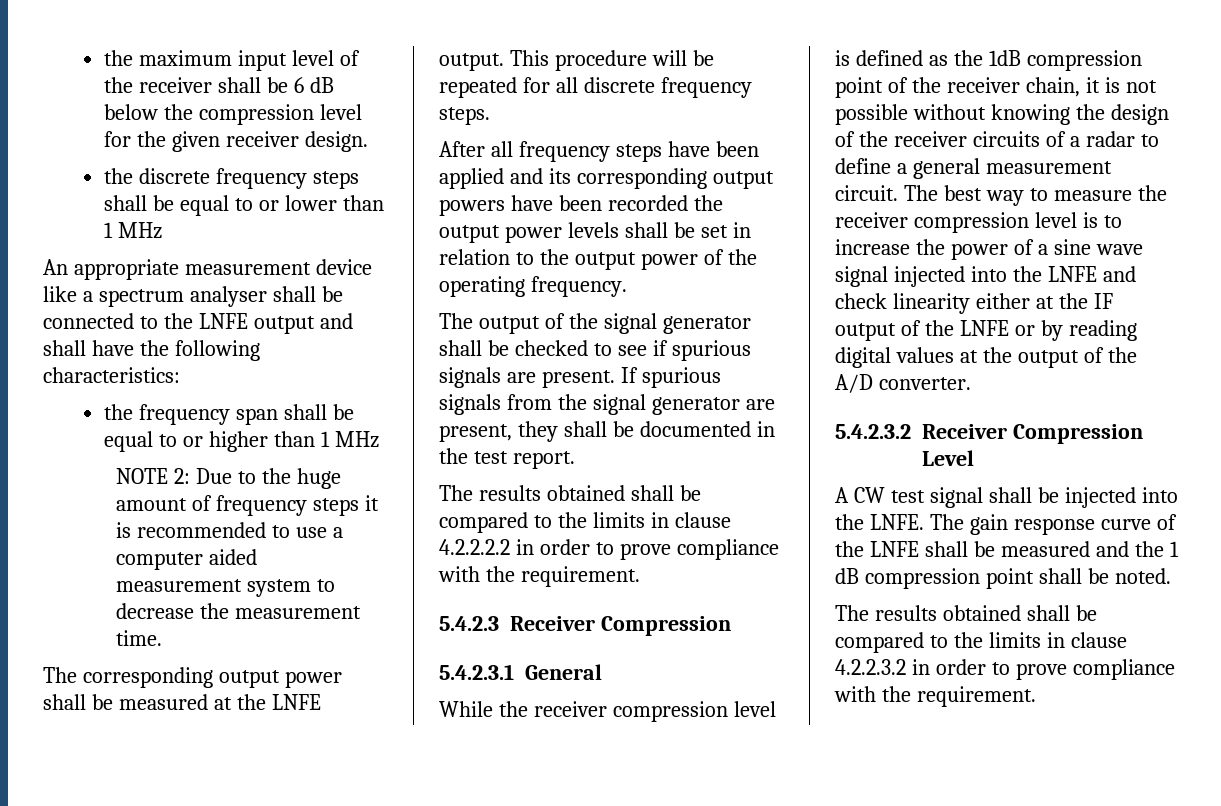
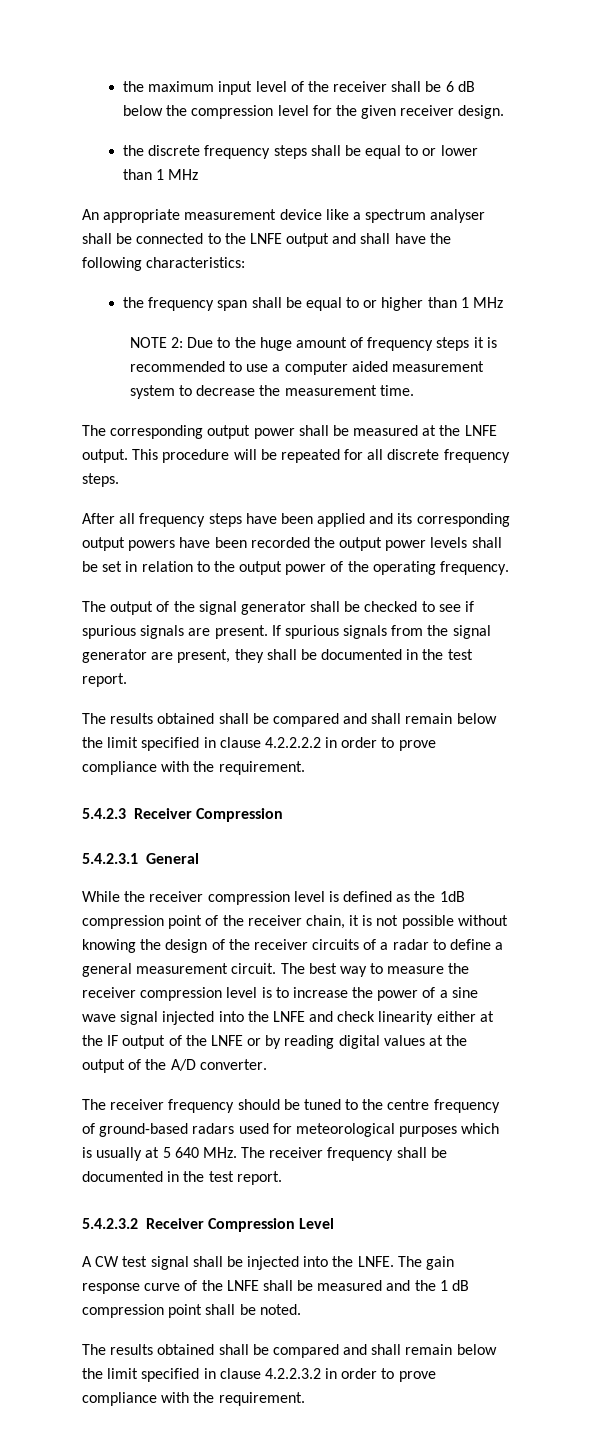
[533,512,645,528] to the limits -> [343,713,497,724] [82,737,200,751] and shall remain below the limit specified
(971, 383) none -> [82,1099,500,1113] [82,1123,500,1137] [82,1147,447,1161] [82,1171,282,1185] // The receiver frequency should be tuned to the centre frequency of ground-based radars used for meteorological purposes which is usually at 5 640 MHz. The receiver frequency shall be documented in the test report.
[929,632,1041,648] to the limits -> [343,1344,497,1355] [82,1368,200,1382] and shall remain below the limit specified

